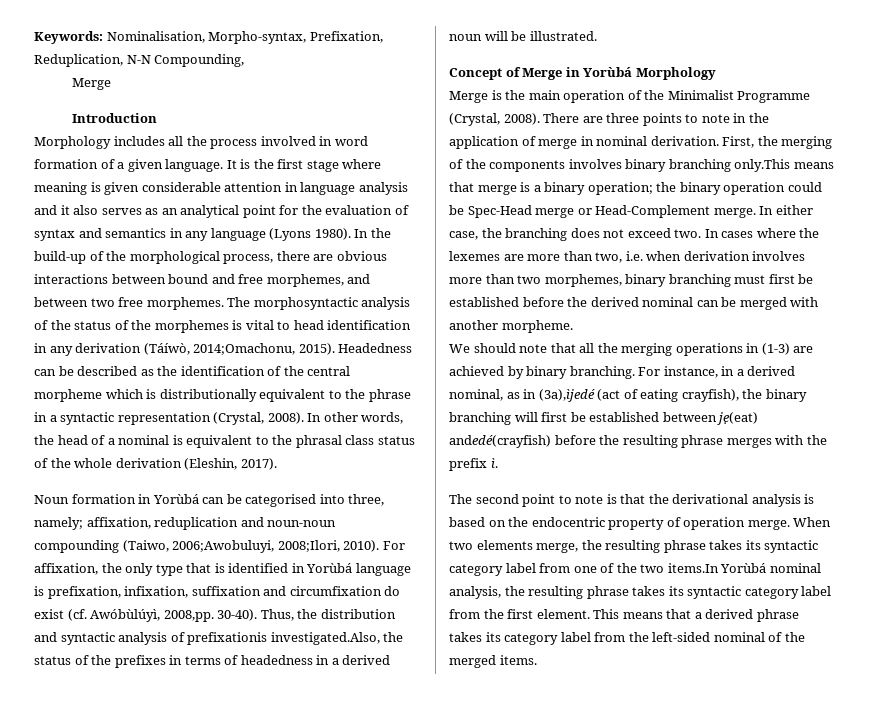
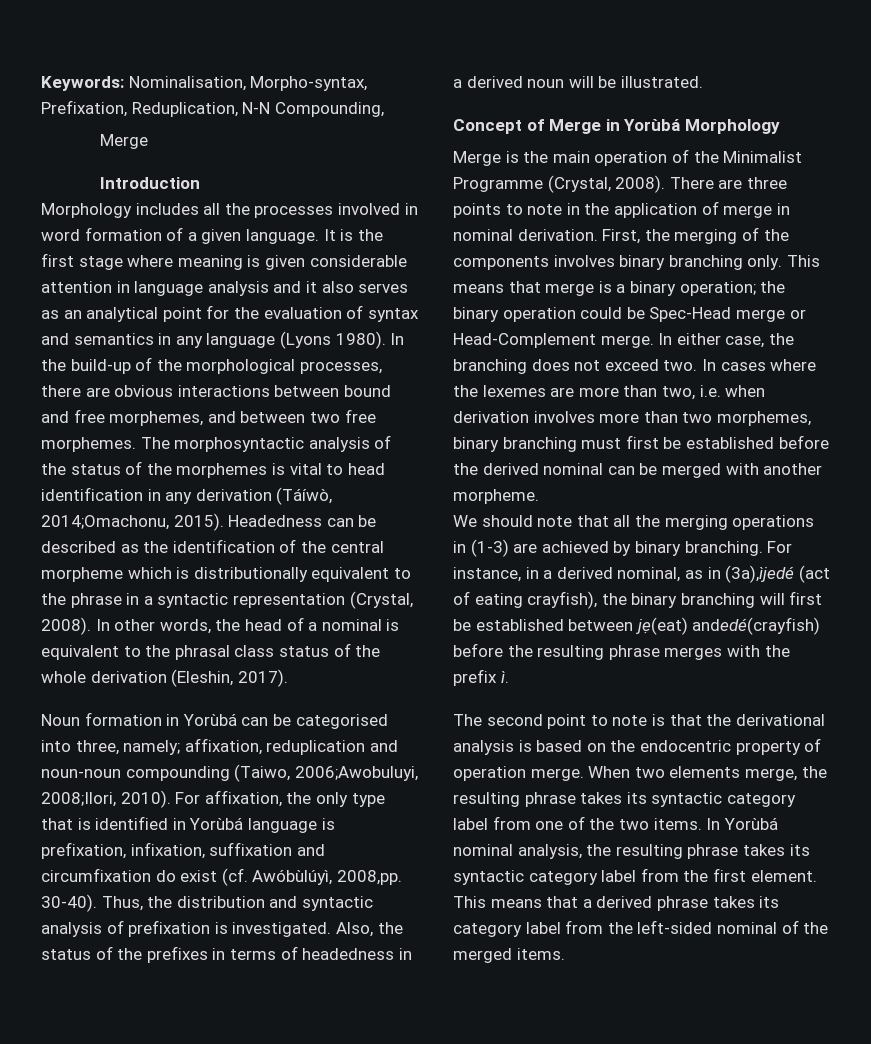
[210,139,258,149] process -> [254,205,334,218] processes
[223,254,274,264] process, -> [299,361,382,374] processes,
[187,632,380,645] prefixationis investigated.Also, -> [128,920,373,937] prefixation is investigated. Also,
[734,159,791,172] only.This -> [747,255,820,270] only. This
[667,563,719,573] items.In -> [653,818,721,830] items. In

